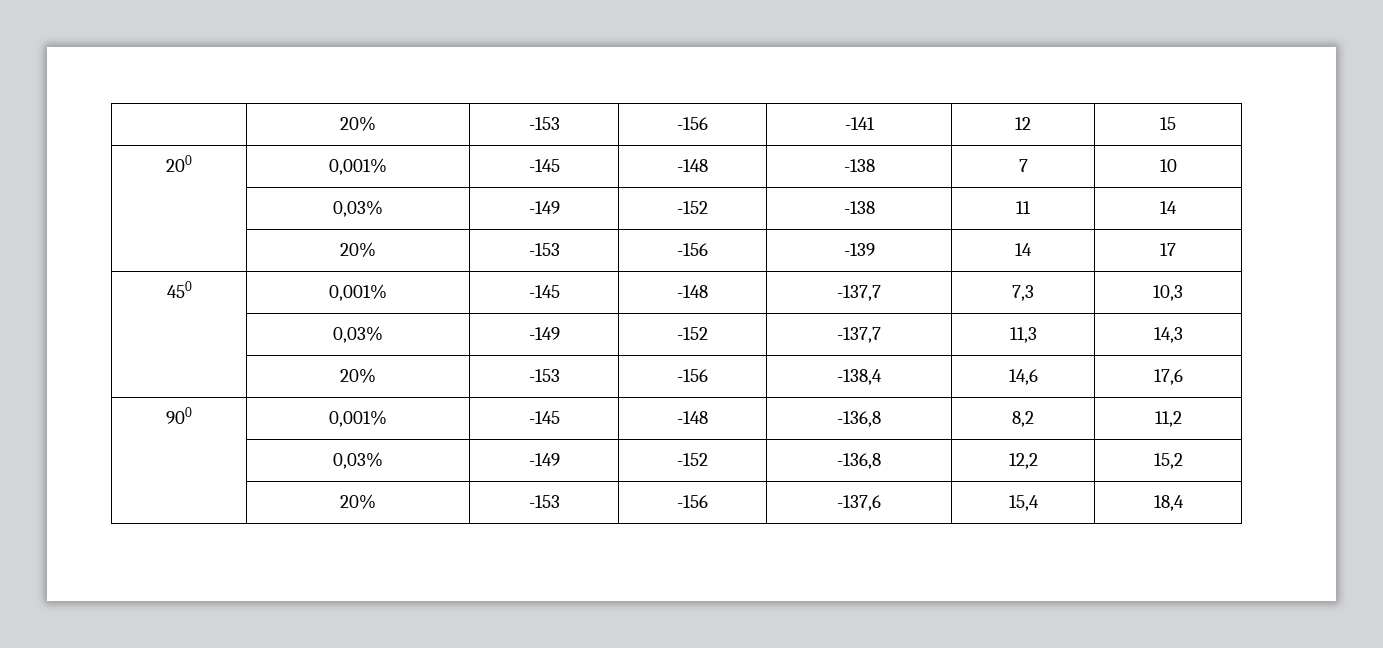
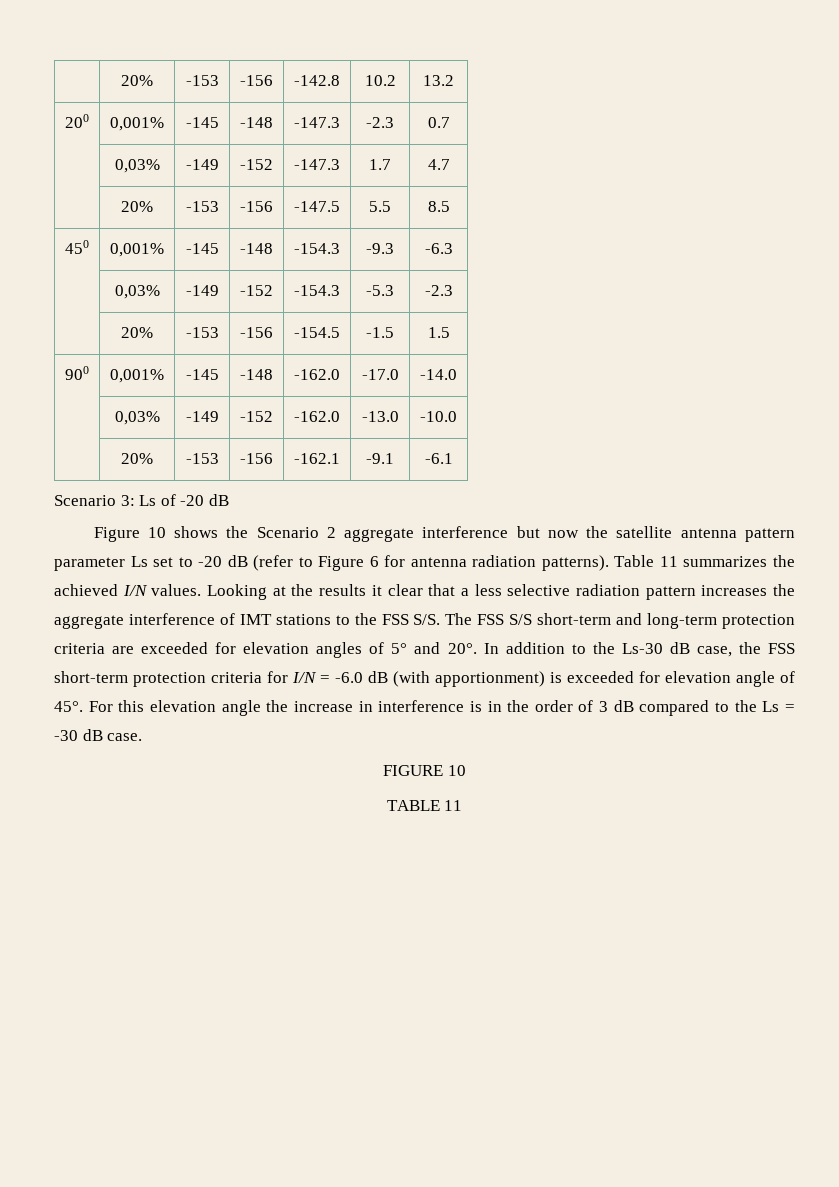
[340,116,376,131] [528,117,560,130] [677,117,709,130] [844,117,875,130] [1015,117,1031,130] [1160,117,1176,130] | 20% | -153 | -156 | -141 | 12 | 15 -> [121,75,153,86] [185,75,219,86] [240,75,273,86] [294,75,340,86] [364,75,396,86] [423,75,454,86] | 20% | -153 | -156 | -142.8 | 10.2 | 13.2
[843,159,875,172] [1018,159,1028,172] [1159,159,1177,172] [333,200,383,217] [528,201,560,214] [677,201,709,214] [843,201,875,214] [1016,201,1031,214] [1160,201,1177,214] [340,242,376,257] [528,243,560,256] [677,243,709,256] [843,243,875,256] [1015,243,1032,256] [1160,243,1176,256] -138 | 7 | 10 // | 0,03% | -149 | -152 | -138 | 11 | 14 // | 20% | -153 | -156 | -139 | 14 | 17 -> [294,117,340,128] [366,117,394,128] [427,117,450,128] [114,159,160,173] [185,159,219,170] [240,159,273,170] [294,159,340,170] [369,159,391,170] [427,159,450,170] [121,201,153,212] [185,201,219,212] [240,201,273,212] [294,201,340,212] [369,201,391,212] [427,201,450,212] -147.3 | -2.3 | 0.7 // | 0,03% | -149 | -152 | -147.3 | 1.7 | 4.7 // | 20% | -153 | -156 | -147.5 | 5.5 | 8.5
[837,285,882,301] [1012,285,1034,301] [1153,285,1183,301] [333,326,383,343] [528,327,560,340] [677,327,709,340] [837,327,882,343] [1009,327,1037,343] [1153,327,1183,343] [340,368,376,383] [528,369,560,382] [677,369,709,382] [837,369,883,385] [1008,369,1038,385] [1153,369,1183,385] -137,7 | 7,3 | 10,3 // | 0,03% | -149 | -152 | -137,7 | 11,3 | 14,3 // | 20% | -153 | -156 | -138,4 | 14,6 | 17,6 -> [294,243,340,254] [366,243,394,254] [424,243,453,254] [114,285,160,299] [185,285,219,296] [240,285,273,296] [294,285,340,296] [366,285,394,296] [424,285,453,296] [121,327,153,338] [185,327,219,338] [240,327,273,338] [294,327,340,338] [366,327,394,338] [427,327,450,338] -154.3 | -9.3 | -6.3 // | 0,03% | -149 | -152 | -154.3 | -5.3 | -2.3 // | 20% | -153 | -156 | -154.5 | -1.5 | 1.5
[837,411,882,427] [1012,411,1034,427] [1154,411,1182,427] [333,452,383,469] [528,453,560,466] [677,453,709,466] [837,453,882,469] [1008,453,1038,469] [1153,453,1183,469] [340,494,376,509] [528,495,560,508] [677,495,709,508] [837,495,882,511] [1008,495,1039,511] [1153,495,1184,511] -136,8 | 8,2 | 11,2 // | 0,03% | -149 | -152 | -136,8 | 12,2 | 15,2 // | 20% | -153 | -156 | -137,6 | 15,4 | 18,4 -> [294,369,340,380] [361,369,399,380] [420,369,457,380] [114,411,160,425] [185,411,219,422] [240,411,273,422] [294,411,340,422] [361,411,399,422] [420,411,457,422] [121,453,153,464] [185,453,219,464] [240,453,273,464] [294,453,340,464] [366,453,394,464] [424,453,453,464] [54,494,229,506] [93,526,795,542] [54,555,795,571] [54,584,795,600] [54,613,795,629] [54,642,795,658] [54,671,795,687] [54,700,795,716] [54,729,143,741] [383,765,466,776] [386,800,463,811] -162.0 | -17.0 | -14.0 // | 0,03% | -149 | -152 | -162.0 | -13.0 | -10.0 // | 20% | -153 | -156 | -162.1 | -9.1 | -6.1 // Scenario 3: Ls of -20 dB // Figure 10 shows the Scenario 2 aggregate interference but now the satellite antenna pattern parameter Ls set to -20 dB (refer to Figure 6 for antenna radiation patterns). Table 11 summarizes the achieved I/N values. Looking at the results it clear that a less selective radiation pattern increases the aggregate interference of IMT stations to the FSS S/S. The FSS S/S short-term and long-term protection criteria are exceeded for elevation angles of 5° and 20°. In addition to the Ls-30 dB case, the FSS short-term protection criteria for I/N = -6.0 dB (with apportionment) is exceeded for elevation angle of 45°. For this elevation angle the increase in interference is in the order of 3 dB compared to the Ls = -30 dB case. // FIGURE 10 // TABLE 11

